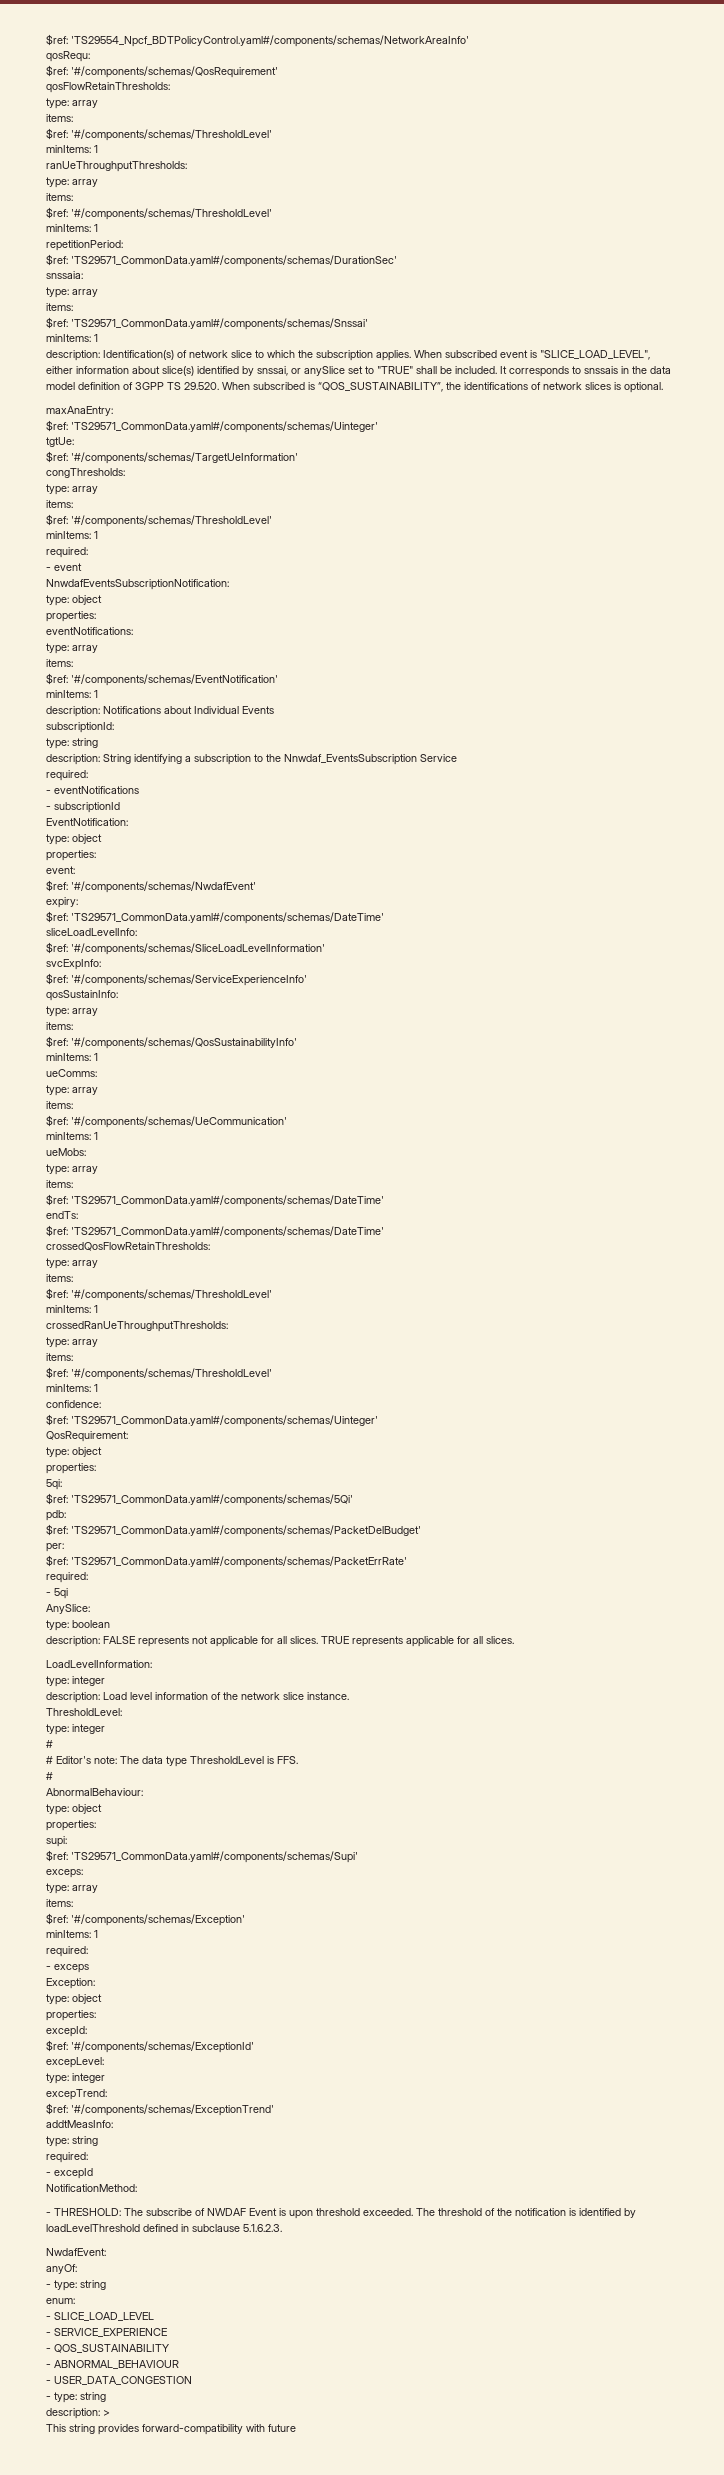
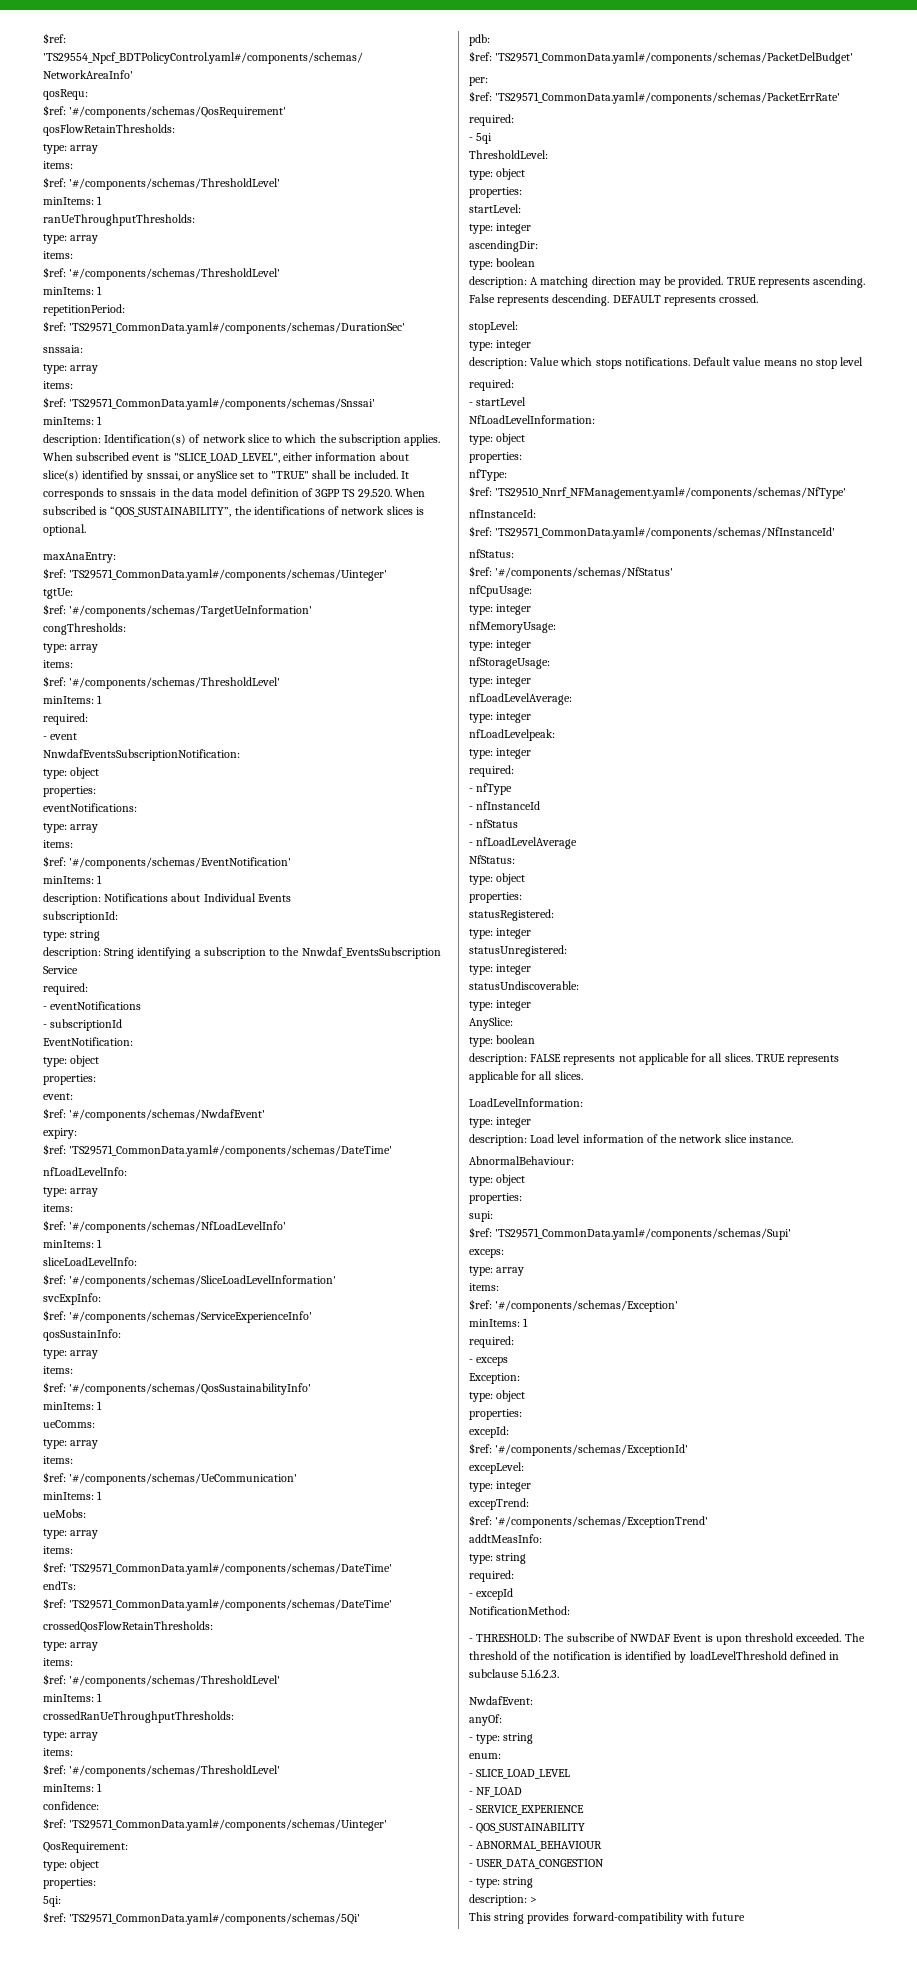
(384, 918) none -> [43,1167,127,1176] [43,1187,99,1197] [43,1204,73,1212] [43,1220,287,1233] [43,1239,103,1248] // nfLoadLevelInfo: // type: array // items: // $ref: '#/components/schemas/NfLoadLevelInfo' // minItems: 1
(68, 1593) none -> [469,150,548,159] [469,168,526,180] [469,187,522,198] [469,204,521,213] [469,223,532,234] [469,240,538,252] [469,258,536,270] [469,276,866,288] [469,294,759,306] [469,321,518,333] [469,340,532,351] [469,357,864,369] [469,379,514,391] [469,397,527,406] [469,415,595,424] [469,433,526,445] [469,452,522,463] [469,469,507,481] [469,486,847,499] [469,509,536,518] [469,526,836,539] [469,549,514,558] [469,566,674,579] [469,585,532,597] [469,604,532,615] [469,621,556,633] [469,640,532,651] [469,657,550,669] [469,676,532,687] [469,693,572,705] [469,712,532,723] [469,729,555,741] [469,748,532,759] [469,765,514,777] [469,783,513,795] [469,801,541,810] [469,819,519,828] [469,837,578,849] [469,855,515,864] [469,873,526,885] [469,892,522,903] [469,909,554,921] [469,928,532,939] [469,945,567,957] [469,964,532,975] [469,981,579,990] [469,1000,532,1011] // ThresholdLevel: // type: object // properties: // startLevel: // type: integer // ascendingDir: // type: boolean // description: A matching direction may be provided. TRUE represents ascending. False represents descending. DEFAULT represents crossed. // stopLevel: // type: integer // description: Value which stops notifications. Default value means no stop level // required: // - startLevel // NfLoadLevelInformation: // type: object // properties: // nfType: // $ref: 'TS29510_Nnrf_NFManagement.yaml#/components/schemas/NfType' // nfInstanceId: // $ref: 'TS29571_CommonData.yaml#/components/schemas/NfInstanceId' // nfStatus: // $ref: '#/components/schemas/NfStatus' // nfCpuUsage: // type: integer // nfMemoryUsage: // type: integer // nfStorageUsage: // type: integer // nfLoadLevelAverage: // type: integer // nfLoadLevelpeak: // type: integer // required: // - nfType // - nfInstanceId // - nfStatus // - nfLoadLevelAverage // NfStatus: // type: object // properties: // statusRegistered: // type: integer // statusUnregistered: // type: integer // statusUndiscoverable: // type: integer
[46,1708,122,1716] [46,1724,105,1735] [46,1740,53,1748] [46,1756,298,1767] [46,1772,53,1780] // ThresholdLevel: // type: integer // # // # Editor's note: The data type ThresholdLevel is FFS. // # -> (793, 1139) none
(154, 2316) none -> [469,1787,523,1797] // - NF_LOAD

